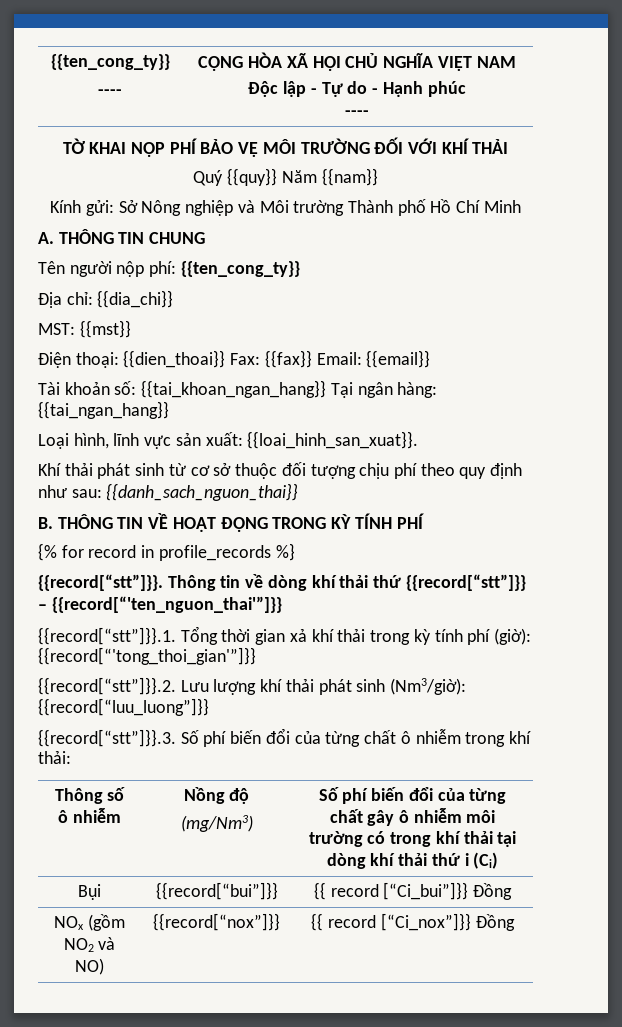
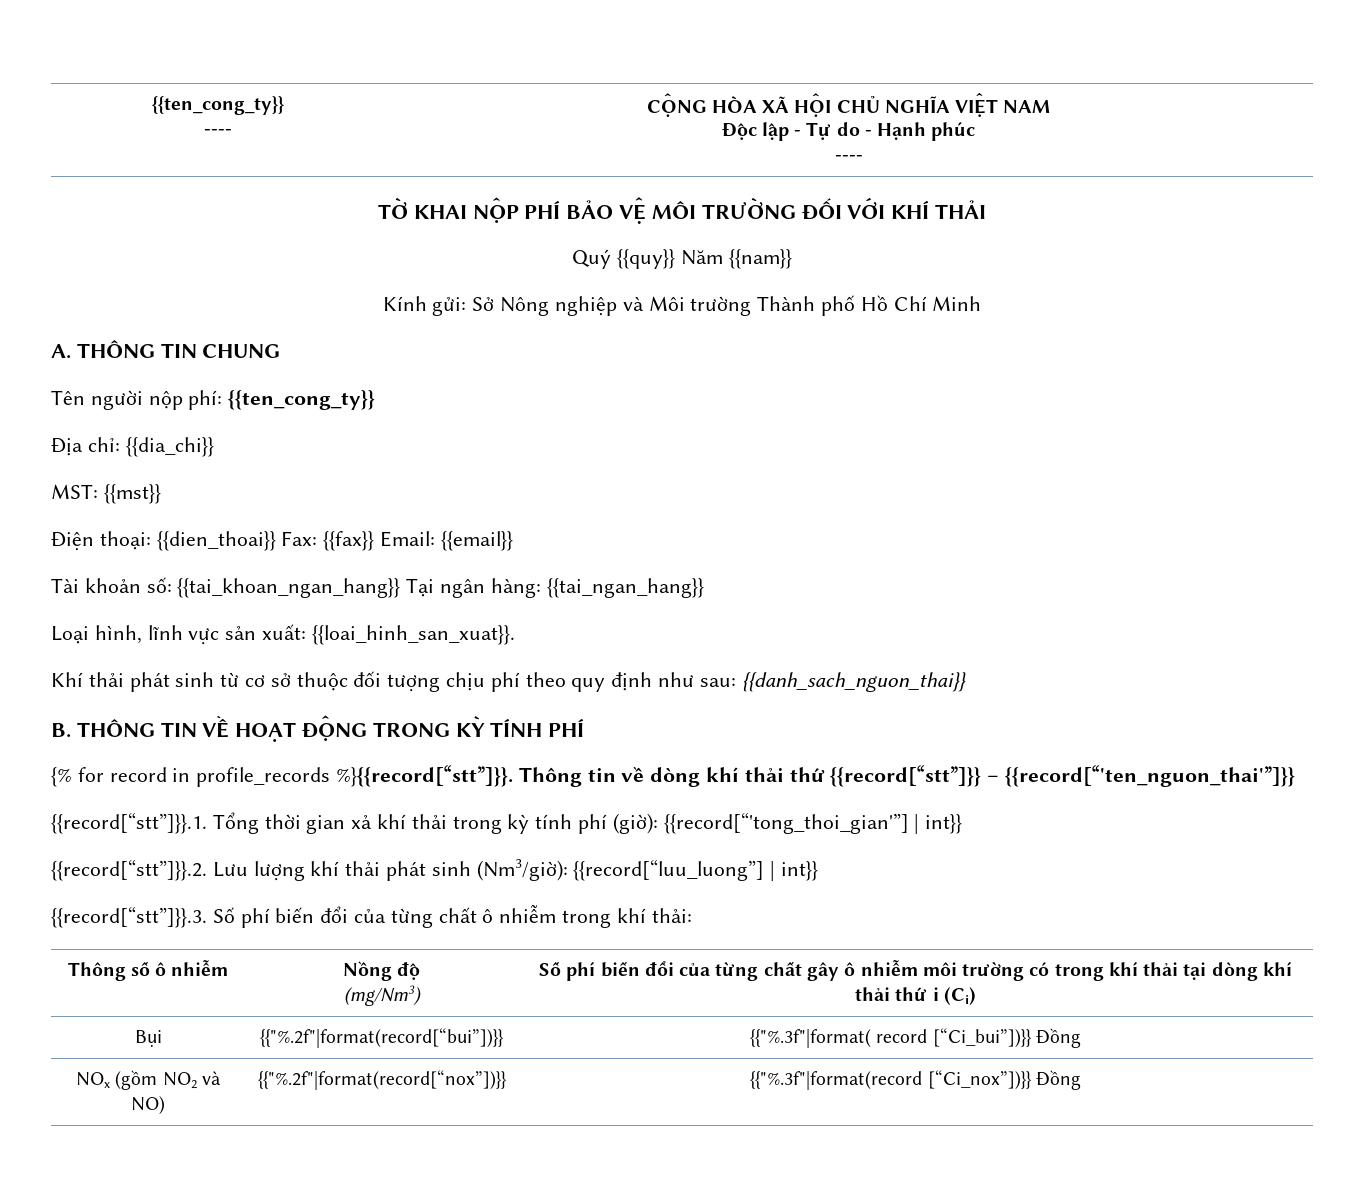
[275,543,295,561] [38,574,163,591] %} // {{record[“stt”]}}. -> [336,765,514,787] %}{{record[“stt”]}}.
[38,647,256,665] {{record[“'tong_thoi_gian'”]}} -> [663,812,963,834] {{record[“'tong_thoi_gian'”] | int}}
[38,698,209,716] {{record[“luu_luong”]}} -> [573,859,819,881] {{record[“luu_luong”] | int}}
[155,882,278,900] [313,882,469,900] {{record[“bui”]}} | {{ record [“Ci_bui”]}} -> [260,1028,504,1048] [750,1028,1032,1048] {{"%.2f"|format(record[“bui”])}} | {{"%.3f"|format( record [“Ci_bui”])}}
[153,913,280,931] [311,913,471,931] {{record[“nox”]}} | {{ record [“Ci_nox”]}} -> [257,1070,507,1090] [750,1070,1032,1090] {{"%.2f"|format(record[“nox”])}} | {{"%.3f"|format(record [“Ci_nox”])}}

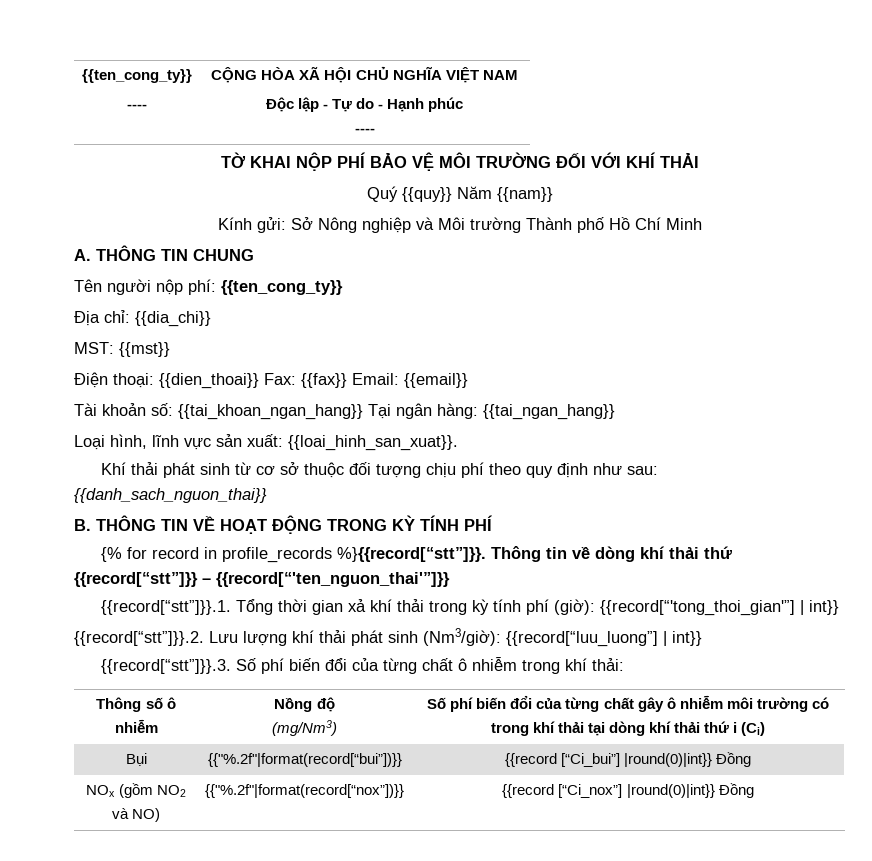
[750,1028,1032,1048] {{"%.3f"|format( record [“Ci_bui”])}} -> [504,753,713,767] {{record [“Ci_bui”] |round(0)|int}}
[750,1070,1032,1090] {{"%.3f"|format(record [“Ci_nox”])}} -> [502,784,715,798] {{record [“Ci_nox”] |round(0)|int}}

